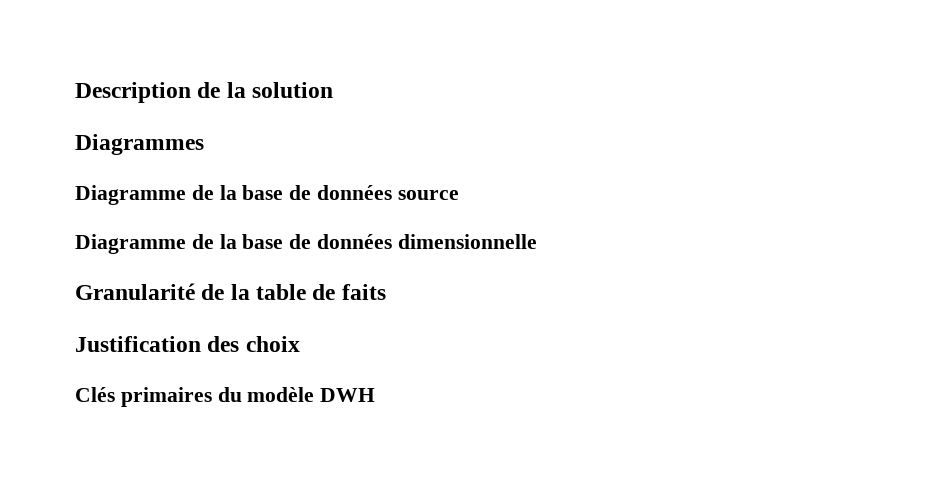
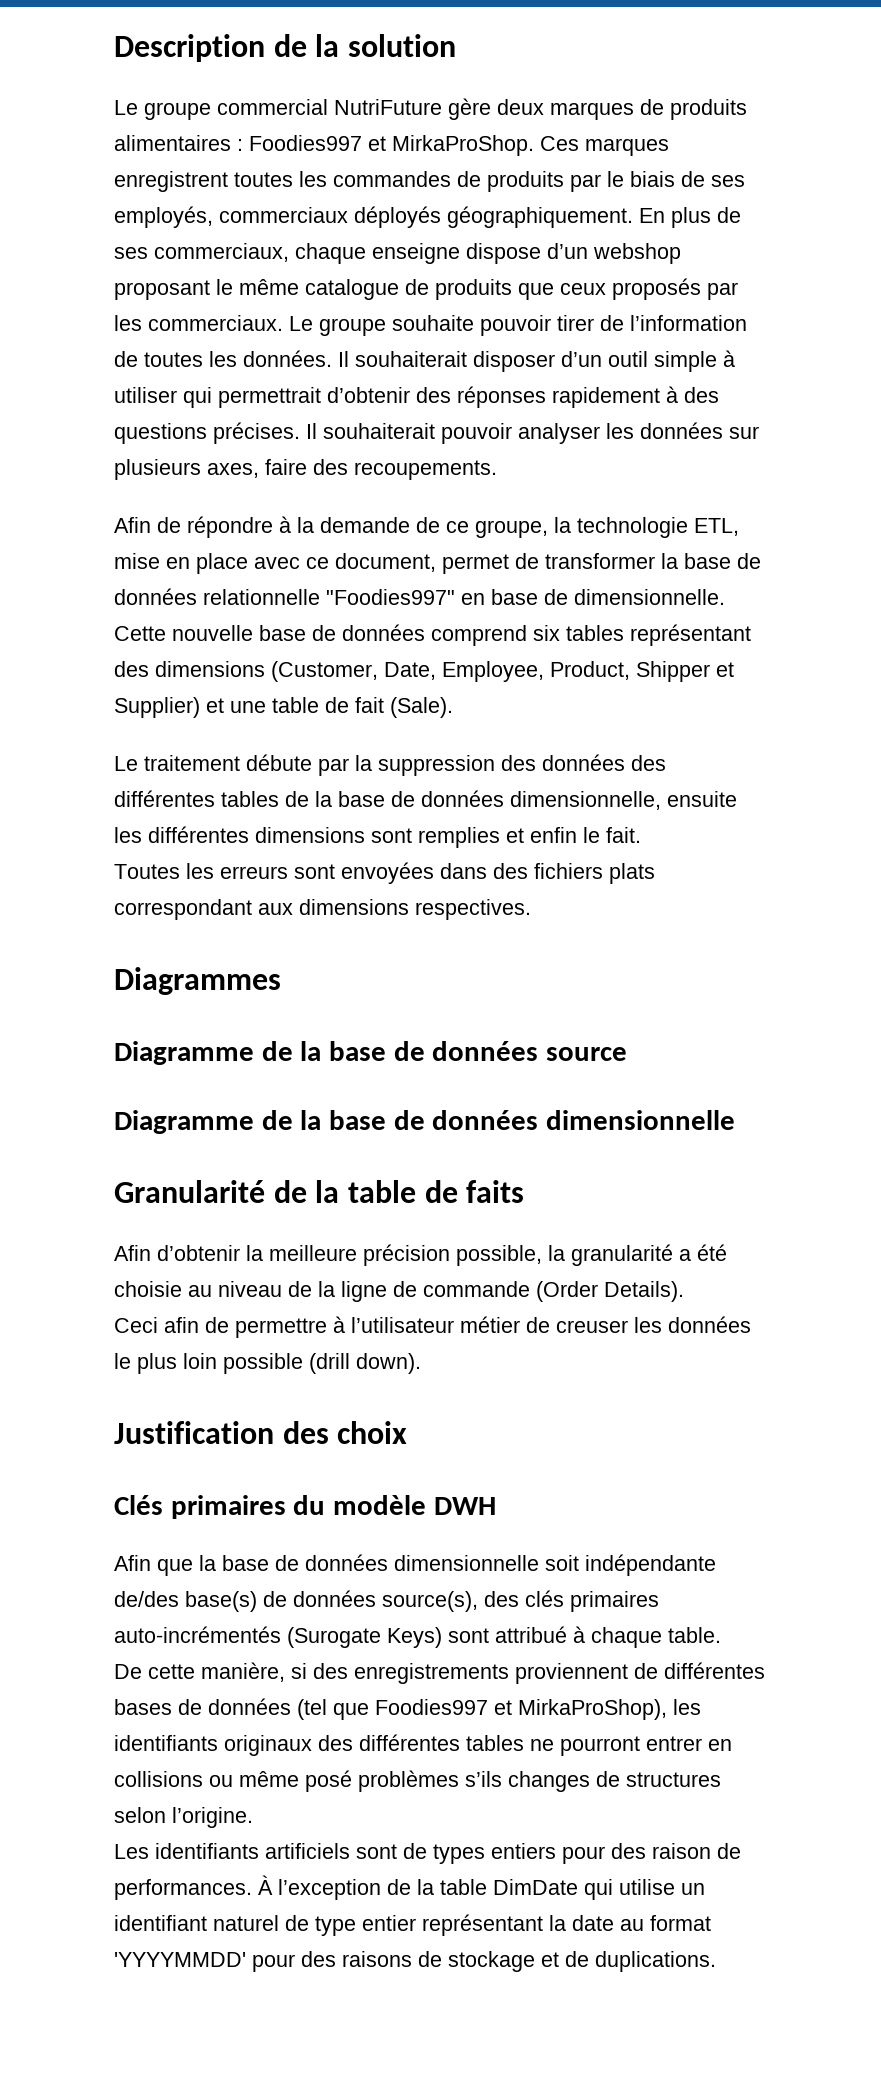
(334, 90) none -> [114,98,747,120] [114,135,669,156] [114,171,745,192] [114,206,741,228] [114,243,681,264] [114,278,738,300] [114,315,747,336] [114,350,735,372] [114,386,719,408] [114,422,759,444] [114,459,497,480] [114,516,739,538] [114,553,761,574] [114,588,725,605] [114,624,751,646] [114,661,734,682] [114,697,453,718] [114,754,666,776] [114,790,737,810] [114,826,641,848] [114,862,655,884] [114,899,531,920] // Le groupe commercial NutriFuture gère deux marques de produits alimentaires : Foodies997 et MirkaProShop. Ces marques enregistrent toutes les commandes de produits par le biais de ses employés, commerciaux déployés géographiquement. En plus de ses commerciaux, chaque enseigne dispose d’un webshop proposant le même catalogue de produits que ceux proposés par les commerciaux. Le groupe souhaite pouvoir tirer de l’information de toutes les données. Il souhaiterait disposer d’un outil simple à utiliser qui permettrait d’obtenir des réponses rapidement à des questions précises. Il souhaiterait pouvoir analyser les données sur plusieurs axes, faire des recoupements. // Afin de répondre à la demande de ce groupe, la technologie ETL, mise en place avec ce document, permet de transformer la base de données relationnelle "Foodies997" en base de dimensionnelle. Cette nouvelle base de données comprend six tables représentant des dimensions (Customer, Date, Employee, Product, Shipper et Supplier) et une table de fait (Sale). // Le traitement débute par la suppression des données des différentes tables de la base de données dimensionnelle, ensuite les différentes dimensions sont remplies et enfin le fait. // Toutes les erreurs sont envoyées dans des fichiers plats correspondant aux dimensions respectives.
(386, 292) none -> [114,1244,727,1266] [114,1281,684,1302] [114,1316,751,1338] [114,1353,421,1374] // Afin d’obtenir la meilleure précision possible, la granularité a été choisie au niveau de la ligne de commande (Order Details). // Ceci afin de permettre à l’utilisateur métier de creuser les données le plus loin possible (drill down).
(376, 395) none -> [114,1554,716,1576] [114,1590,659,1612] [114,1626,721,1648] [114,1662,765,1684] [114,1698,701,1720] [114,1734,732,1756] [114,1770,721,1792] [114,1807,253,1828] [114,1843,741,1864] [114,1875,705,1900] [114,1914,711,1936] [114,1951,716,1972] // Afin que la base de données dimensionnelle soit indépendante de/des base(s) de données source(s), des clés primaires auto-incrémentés (Surogate Keys) sont attribué à chaque table. // De cette manière, si des enregistrements proviennent de différentes bases de données (tel que Foodies997 et MirkaProShop), les identifiants originaux des différentes tables ne pourront entrer en collisions ou même posé problèmes s’ils changes de structures selon l’origine. // Les identifiants artificiels sont de types entiers pour des raison de performances. À l’exception de la table DimDate qui utilise un identifiant naturel de type entier représentant la date au format 'YYYYMMDD' pour des raisons de stockage et de duplications.

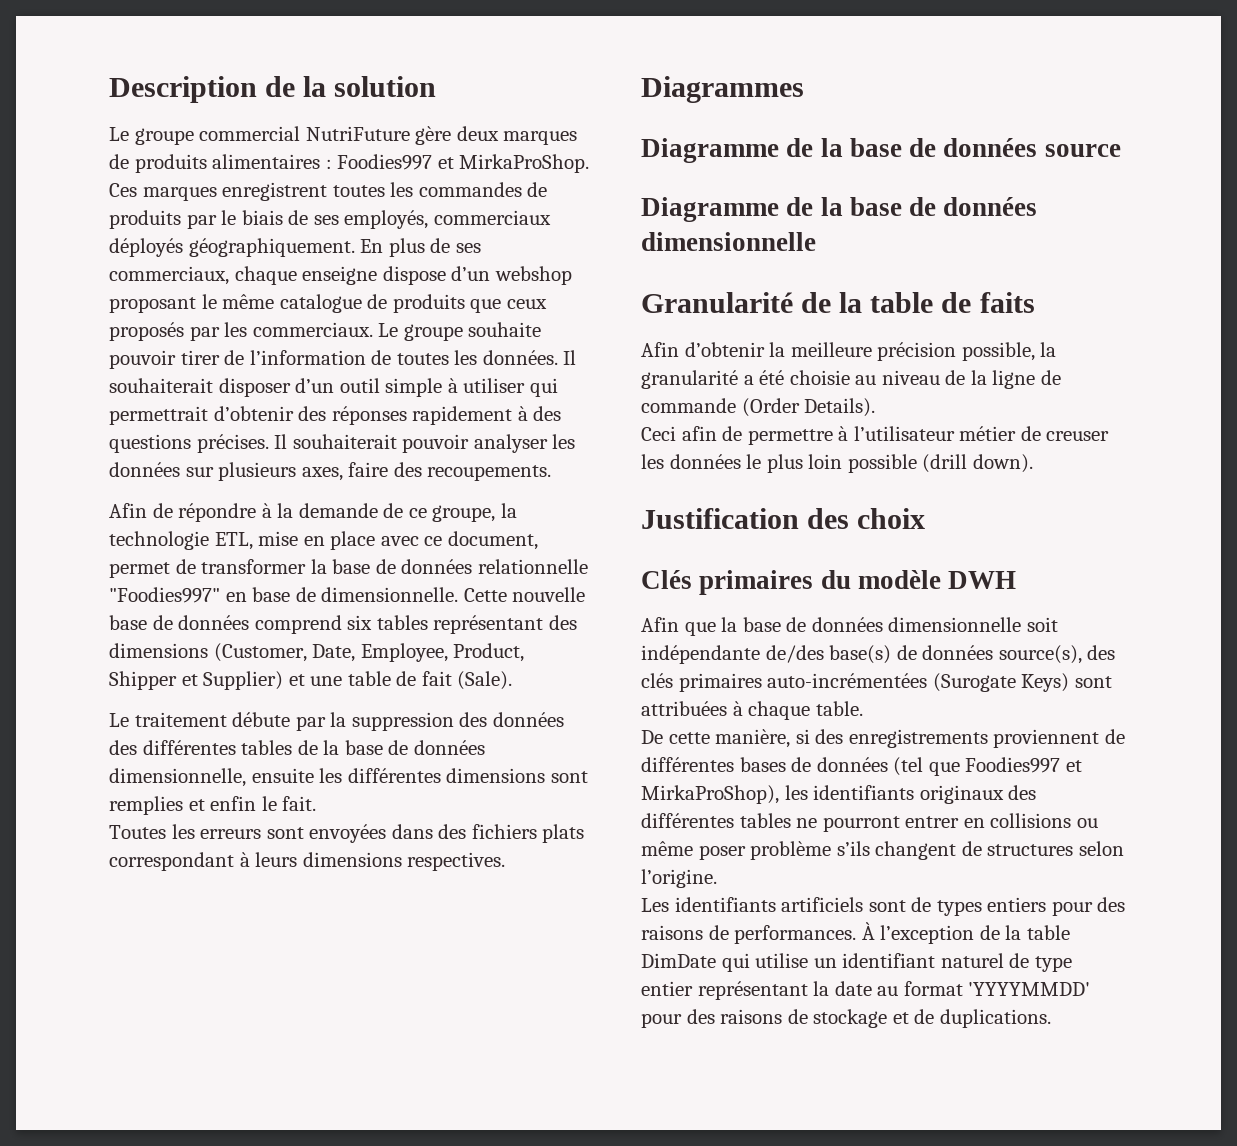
[258,903,293,915] aux -> [239,852,298,867] à leurs
[114,1626,281,1643] auto-incrémentés -> [767,673,928,688] auto-incrémentées
[495,1626,567,1643] attribué -> [641,701,727,716] attribuées
[305,1770,590,1792] posé problèmes s’ils changes -> [698,841,957,860] poser problème s’ils changent
[652,1843,711,1859] raison -> [641,925,703,940] raisons

